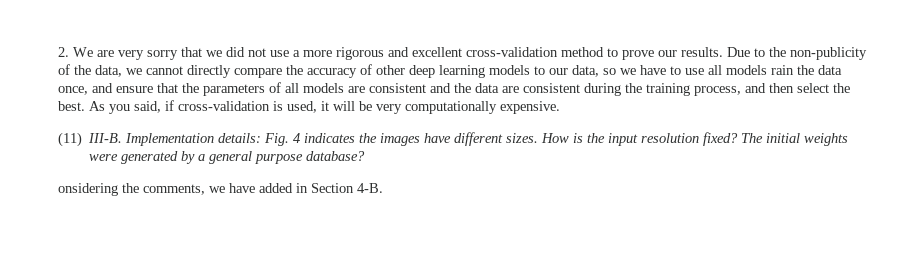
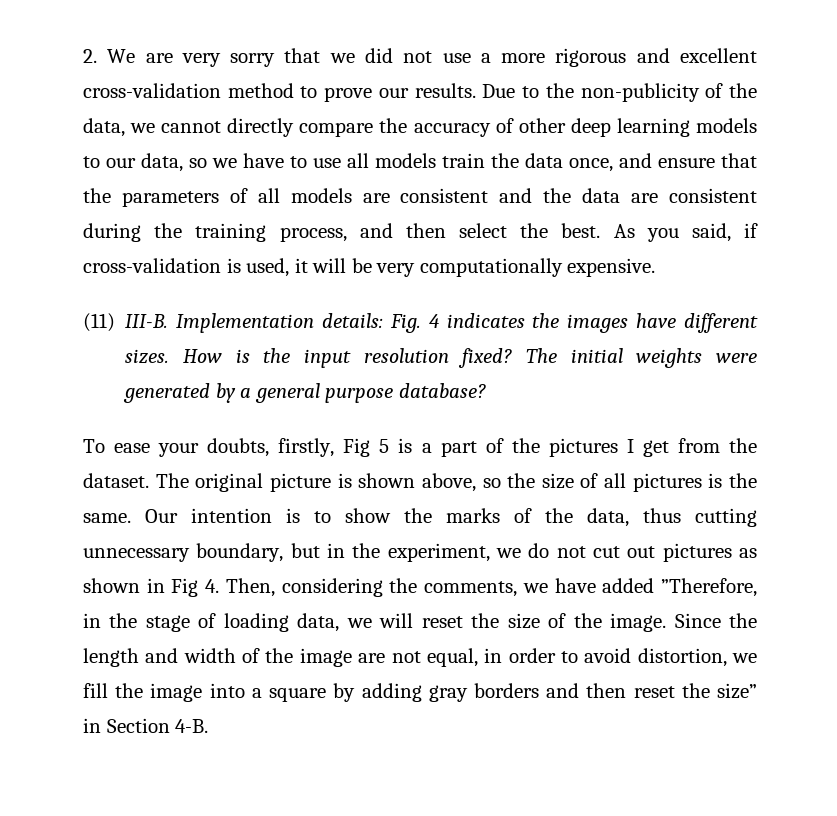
[771,65,794,75] rain -> [442,153,485,168] train
[58,183,118,196] onsidering -> [83,438,757,457] [83,473,757,492] [83,508,757,527] [83,543,757,562] [83,578,383,597] To ease your doubts, firstly, Fig 5 is a part of the pictures I get from the dataset. The original picture is shown above, so the size of all pictures is the same. Our intention is to show the marks of the data, thus cutting unnecessary boundary, but in the experiment, we do not cut out pictures as shown in Fig 4. Then, considering
(293, 188) none -> [661,578,758,597] [83,613,758,632] [83,648,757,667] [83,683,757,702] ”Therefore, in the stage of loading data, we will reset the size of the image. Since the length and width of the image are not equal, in order to avoid distortion, we fill the image into a square by adding gray borders and then reset the size”

